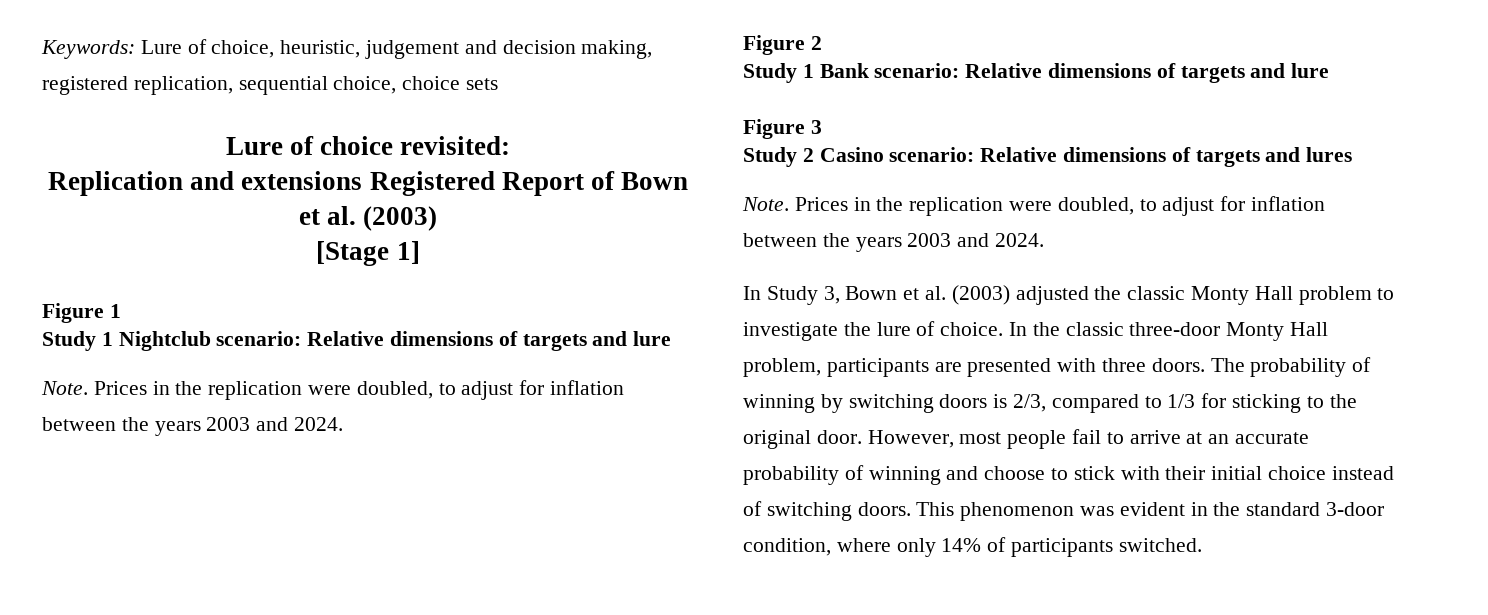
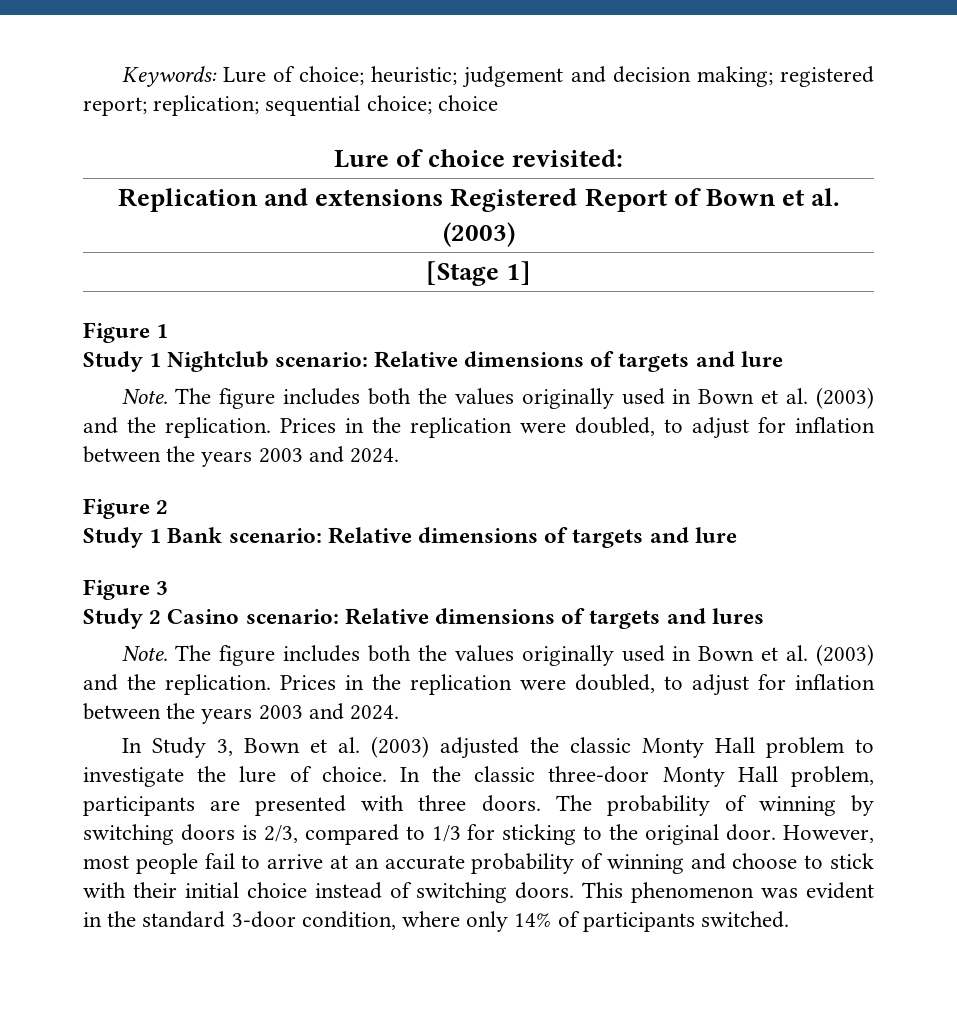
[211,40,361,58] choice, heuristic, -> [299,66,458,85] choice; heuristic;
[581,40,653,59] [42,76,499,95] making, registered replication, sequential choice, choice sets -> [696,66,874,87] [83,95,498,116] making; registered report; replication; sequential choice; choice
(88, 388) none -> [175,387,875,409] [83,417,271,438] The figure includes both the values originally used in Bown et al. (2003) and the replication.
(789, 204) none -> [175,644,875,666] [83,674,271,695] The figure includes both the values originally used in Bown et al. (2003) and the replication.

